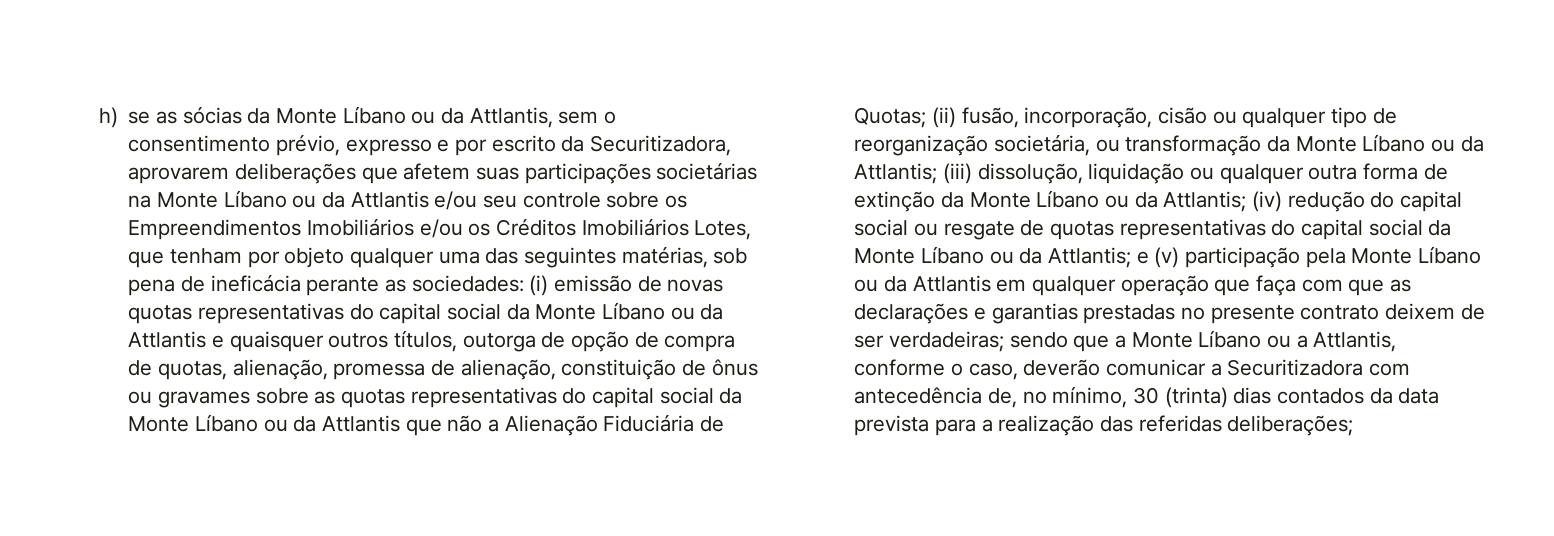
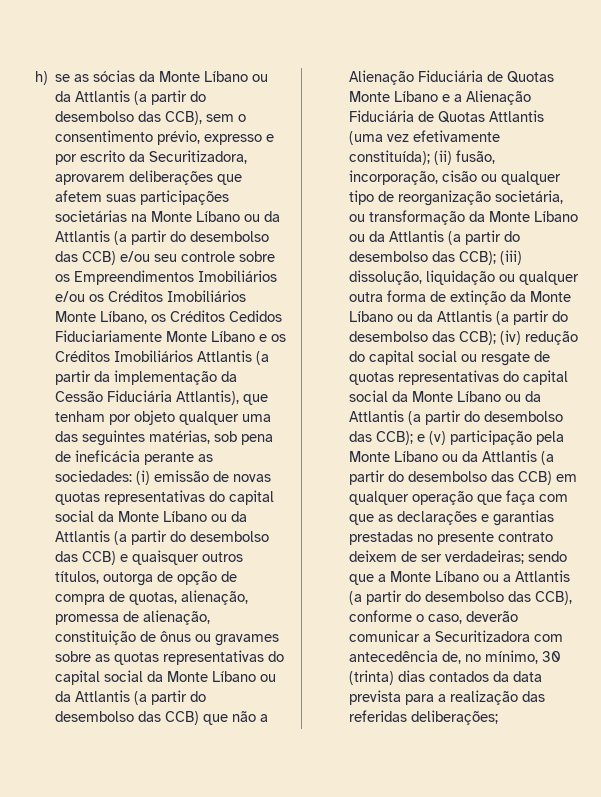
[469,107,553,128] Attlantis, -> [75,90,207,105] [55,111,203,125] Attlantis (a partir do desembolso das CCB),
(429, 199) none -> [114,230,270,245] [55,251,117,265] (a partir do desembolso das CCB)
[694,220,752,240] Lotes, -> [55,310,283,324] [55,330,287,342] [55,350,270,365] [55,370,238,385] [55,390,240,405] Monte Líbano, os Créditos Cedidos Fiduciariamente Monte Líbano e os Créditos Imobiliários Attlantis (a partir da implementação da Cessão Fiduciária Attlantis),
(207, 339) none -> [114,530,270,545] [55,551,117,565] (a partir do desembolso das CCB)
(400, 423) none -> [134,690,207,705] [55,711,200,725] (a partir do desembolso das CCB)
[854,107,927,128] Quotas; -> [507,71,555,83] [349,90,532,105] [349,110,545,123] [349,130,501,145] [349,150,431,165] Quotas Monte Líbano e a Alienação Fiduciária de Quotas Attlantis (uma vez efetivamente constituída);
[854,163,938,184] Attlantis; -> [389,230,521,245] [349,251,497,265] Attlantis (a partir do desembolso das CCB);
[1163,191,1247,212] Attlantis; -> [437,310,569,325] [349,331,497,345] Attlantis (a partir do desembolso das CCB);
[1047,247,1131,268] Attlantis; -> [349,410,564,425] [349,431,414,445] Attlantis (a partir do desembolso das CCB);
(991, 283) none -> [541,451,555,465] [349,470,553,485] (a partir do desembolso das CCB)
[1313,331,1397,352] Attlantis, -> [515,570,571,582] [349,590,573,605] Attlantis (a partir do desembolso das CCB),

